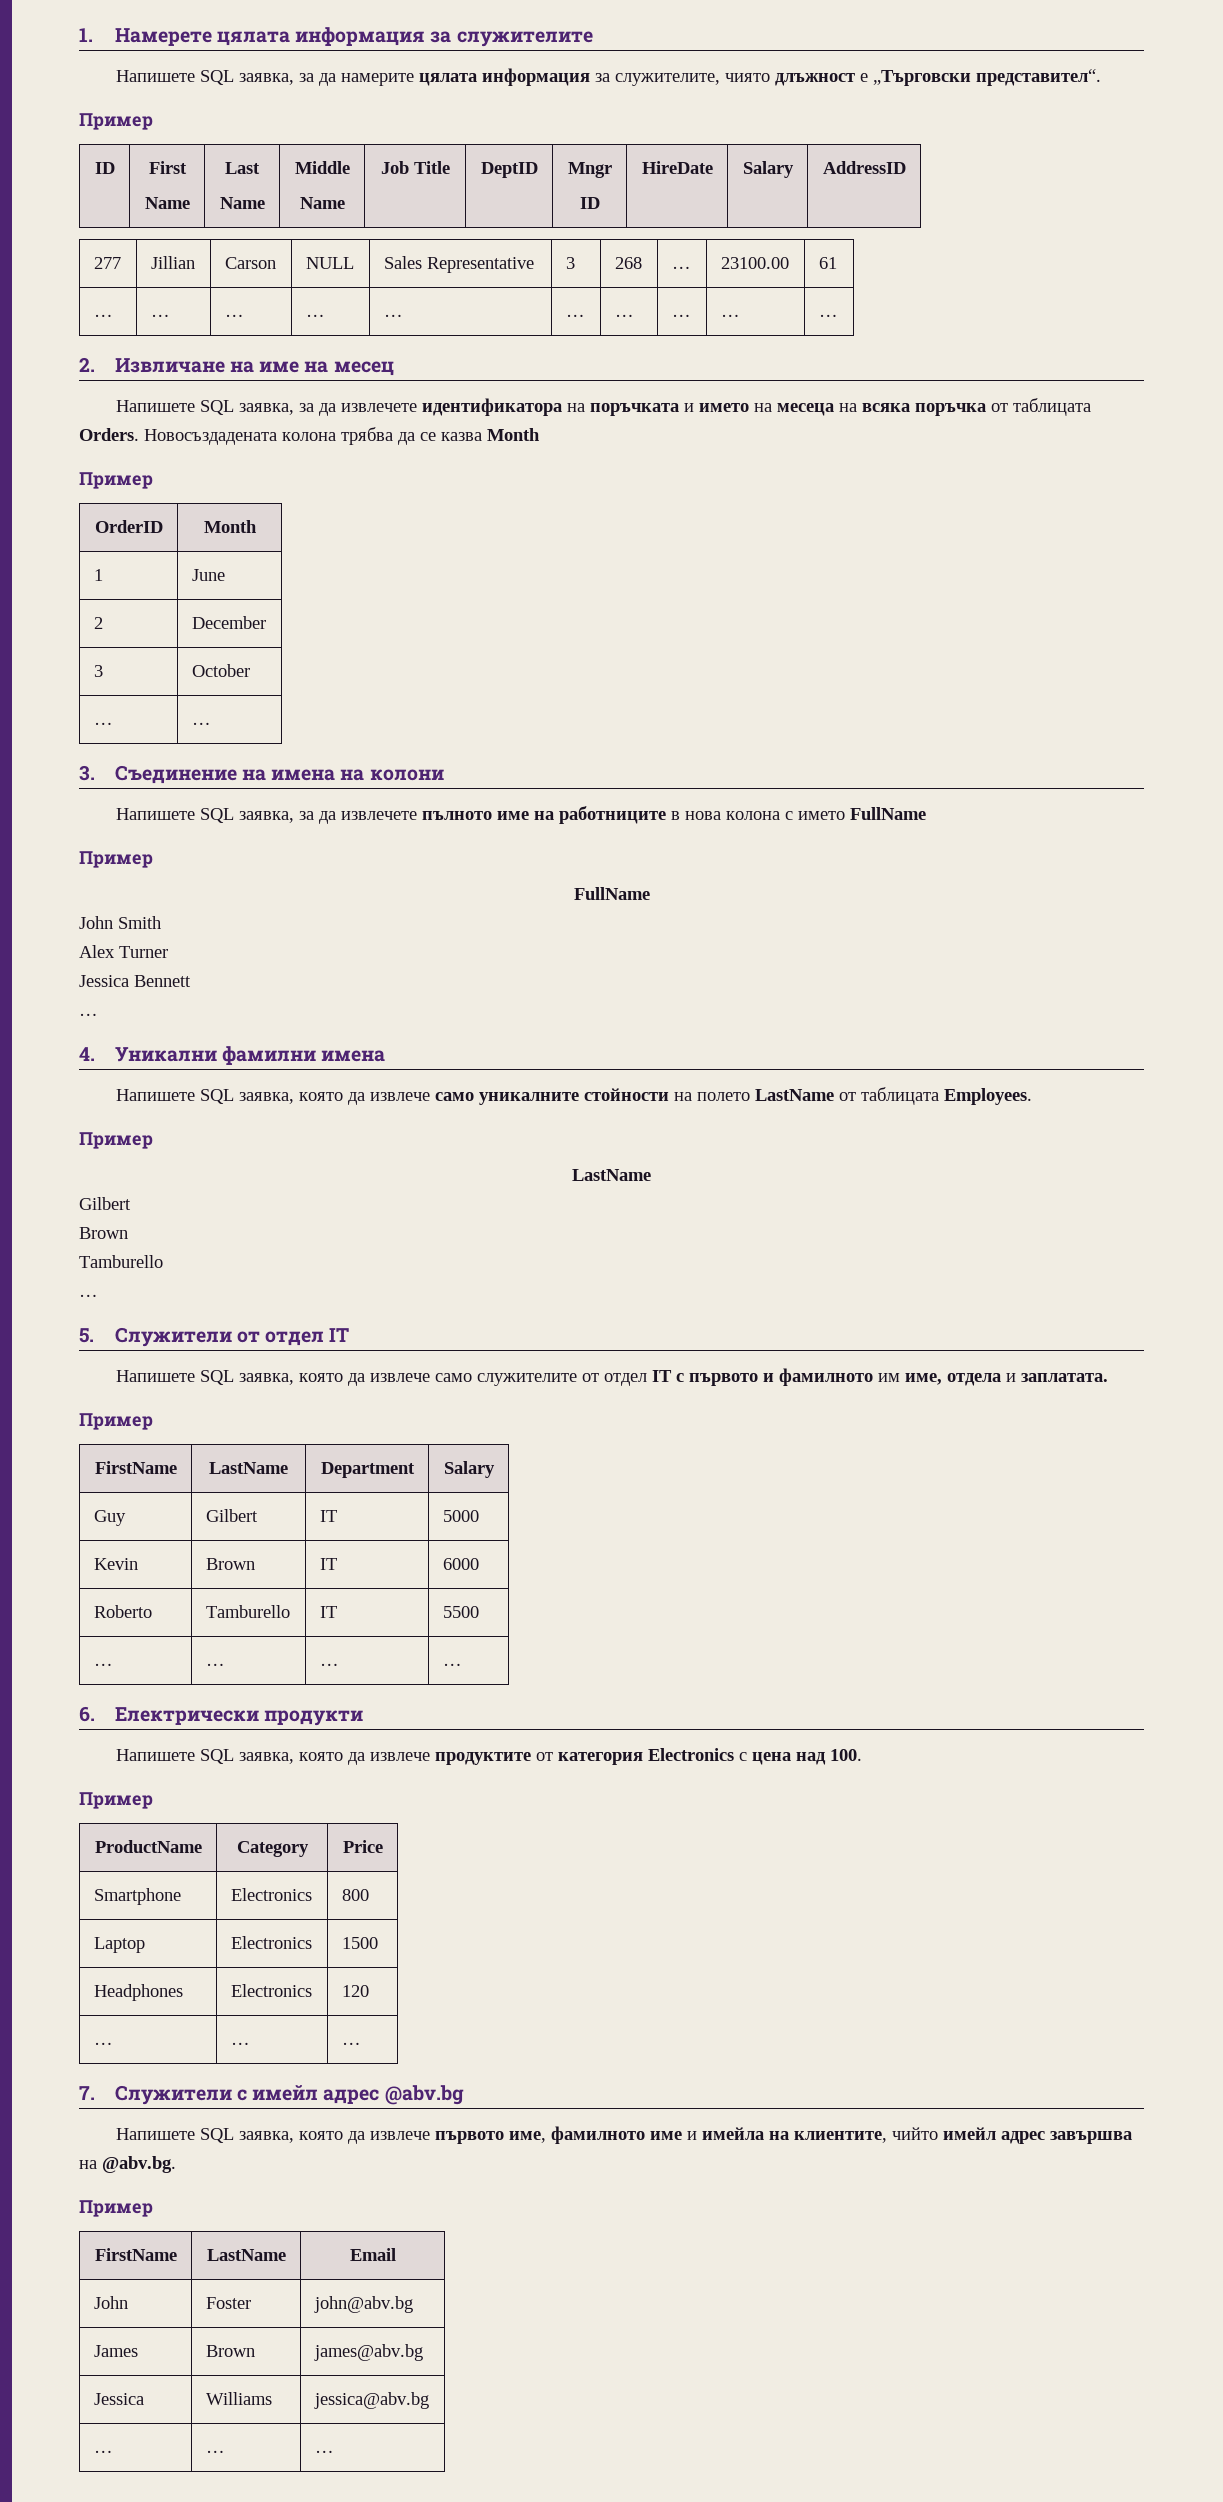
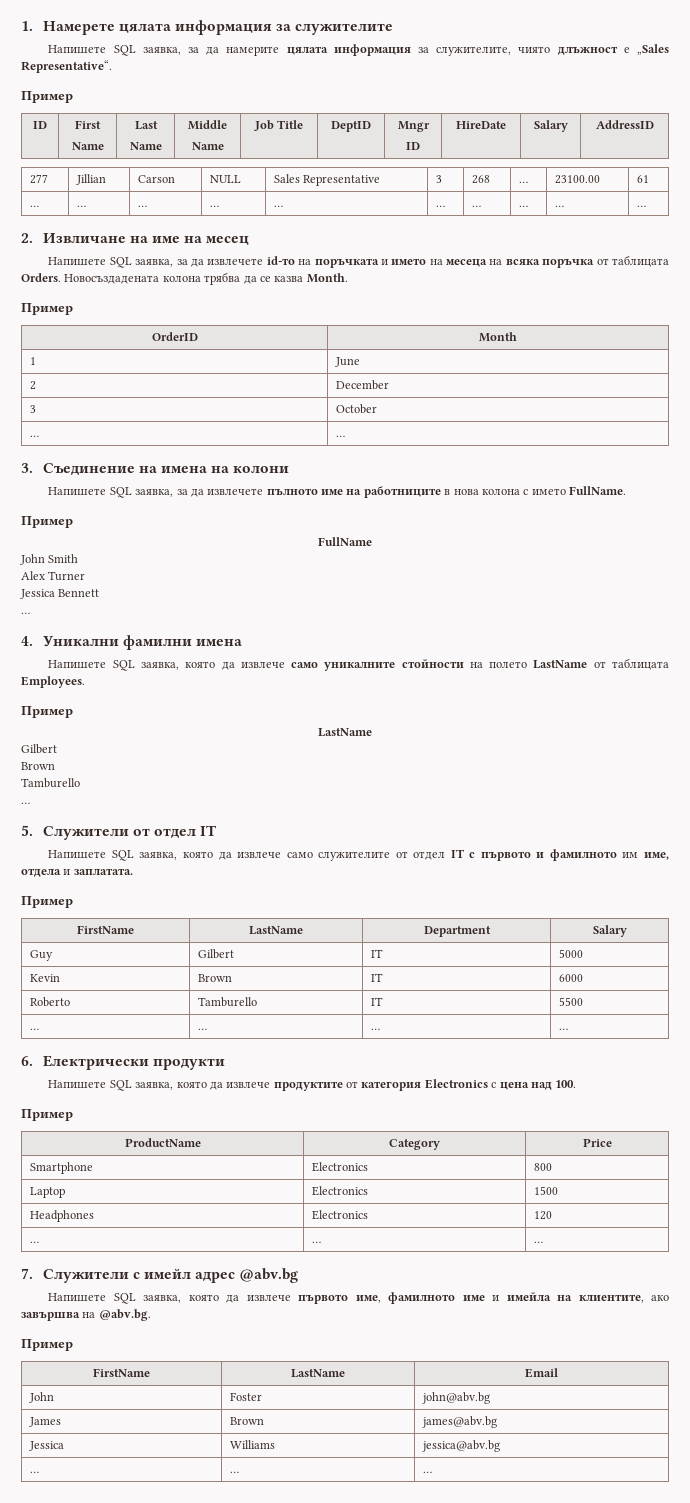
[873,69,1102,86] „Търговски представител“. -> [636,44,669,55] [21,60,112,73] „Sales Representative“.
[422,398,563,416] идентификатора -> [266,256,295,265] id-то
[487,428,540,441] Month -> [306,273,348,283] Month.
[850,807,927,820] FullName -> [569,486,627,495] FullName.
[892,2127,1046,2144] чийто имейл адрес -> [650,1295,669,1301] ако

